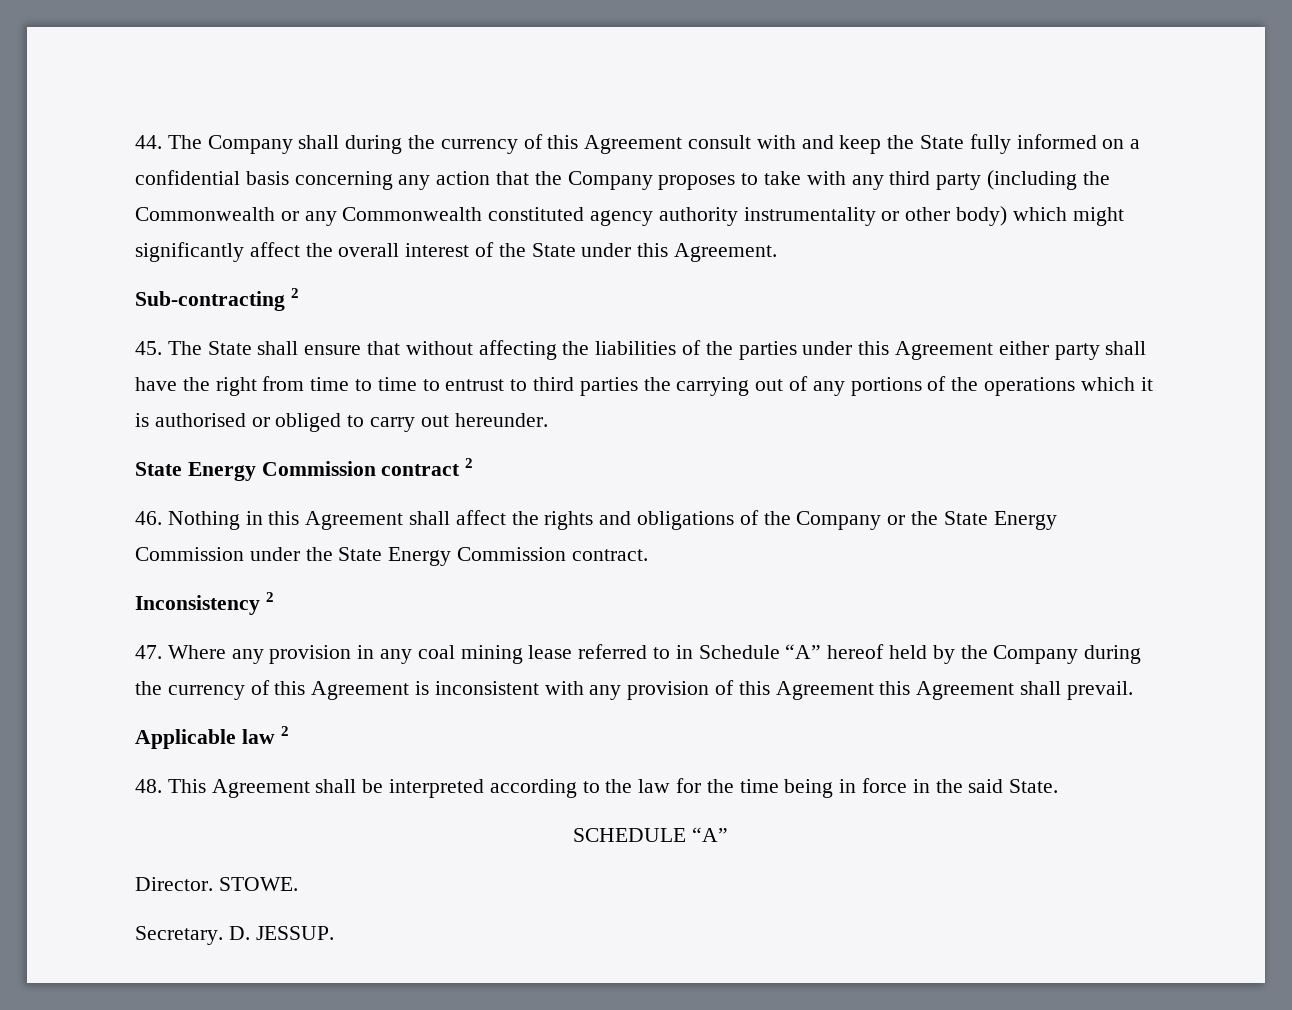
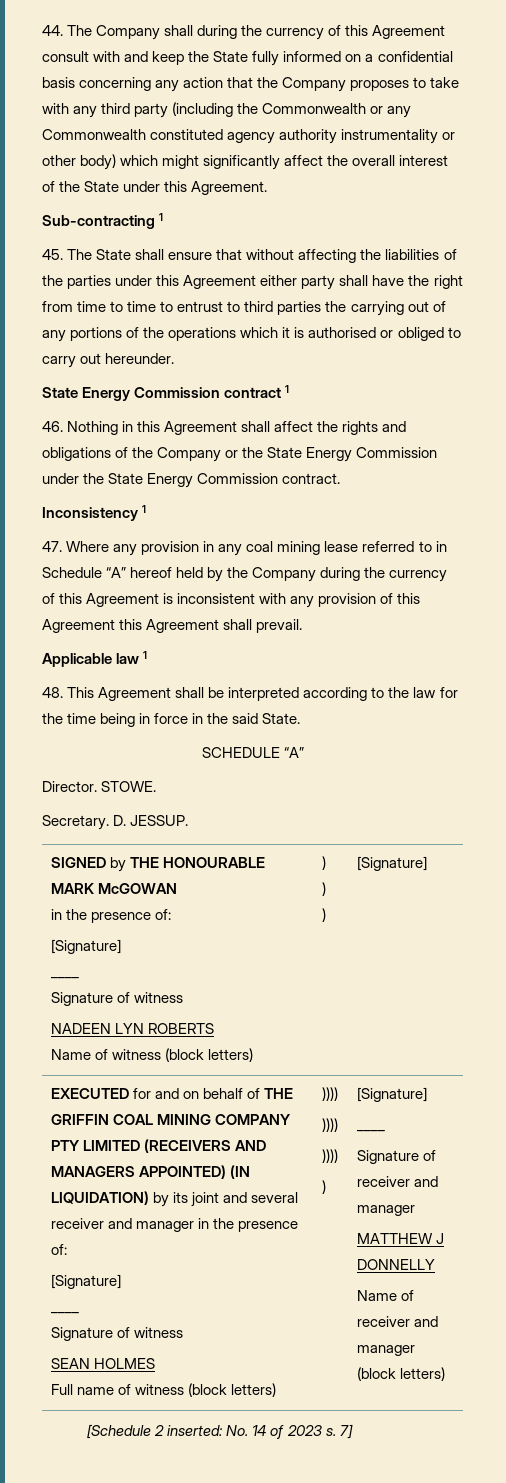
[290,288,299,298] 2 -> [159,213,164,221] 1
[465,458,474,468] 2 -> [285,385,290,393] 1
[265,592,274,602] 2 -> [142,505,147,513] 1
[280,726,289,736] 2 -> [143,651,148,659] 1
(334, 933) none -> [51,857,266,872] [51,883,178,894] [51,909,172,923] [51,939,122,954] [51,977,80,979] [51,992,184,1006] [51,1023,215,1034] [51,1048,254,1062] [322,856,327,870] [322,882,327,896] [322,908,327,922] [357,856,428,871] [51,1088,294,1099] [51,1114,292,1125] [51,1139,267,1153] [51,1165,251,1179] [51,1191,299,1207] [51,1218,299,1232] [51,1244,68,1255] [51,1274,122,1289] [51,1312,80,1314] [51,1327,184,1341] [51,1358,156,1369] [51,1383,277,1397] [322,1087,339,1101] [322,1118,339,1132] [322,1149,339,1163] [322,1180,327,1194] [357,1087,428,1102] [357,1130,386,1132] [357,1150,437,1164] [357,1176,439,1187] [357,1205,416,1216] [357,1233,445,1244] [357,1259,436,1270] [357,1290,415,1301] [357,1316,439,1327] [357,1345,416,1356] [357,1367,446,1381] [87,1424,353,1439] // SIGNED by THE HONOURABLE MARK McGOWAN // in the presence of: // [Signature] // ____ // Signature of witness // NADEEN LYN ROBERTS // Name of witness (block letters) | ) // ) // ) | [Signature] // EXECUTED for and on behalf of THE GRIFFIN COAL MINING COMPANY PTY LIMITED (RECEIVERS AND MANAGERS APPOINTED) (IN LIQUIDATION) by its joint and several receiver and manager in the presence of: // [Signature] // ____ // Signature of witness // SEAN HOLMES // Full name of witness (block letters) | )))) // )))) // )))) // ) | [Signature] // ____ // Signature of receiver and manager // MATTHEW J DONNELLY // Name of receiver and manager (block letters) // [Schedule 2 inserted: No. 14 of 2023 s. 7]

